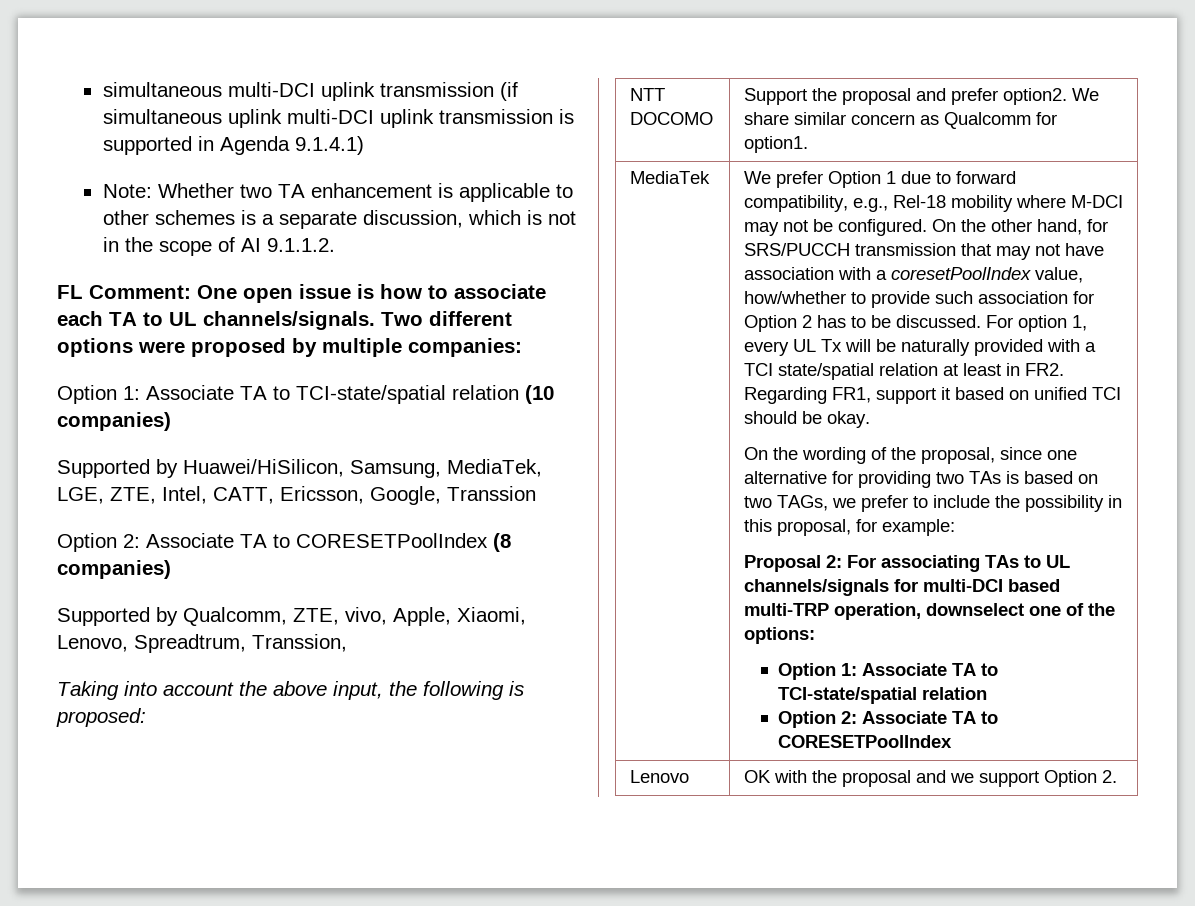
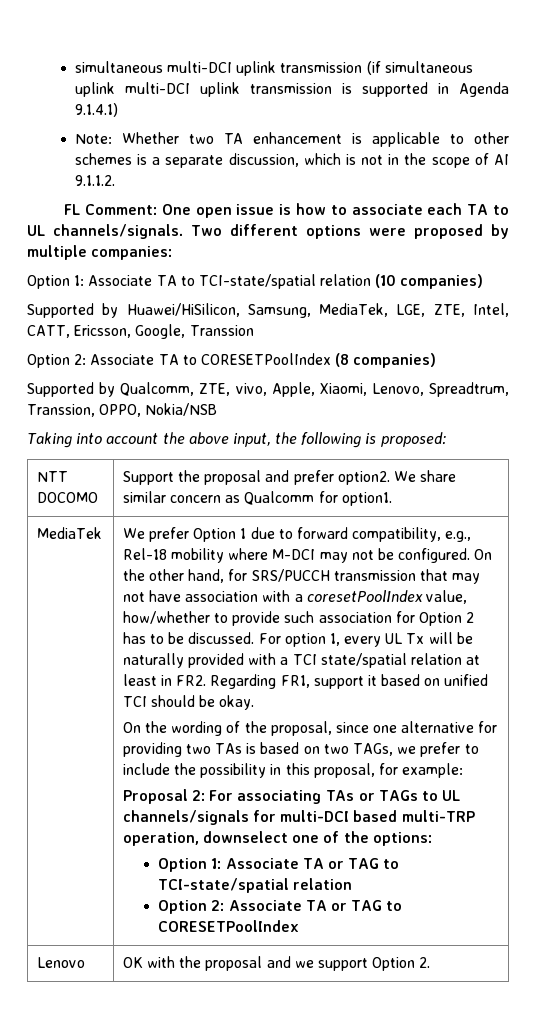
(347, 643) none -> [99,403,218,417] OPPO, Nokia/NSB
(1019, 561) none -> [358,790,418,801] or TAGs
(977, 669) none -> [327,858,380,869] or TAG
(977, 717) none -> [330,900,383,911] or TAG

